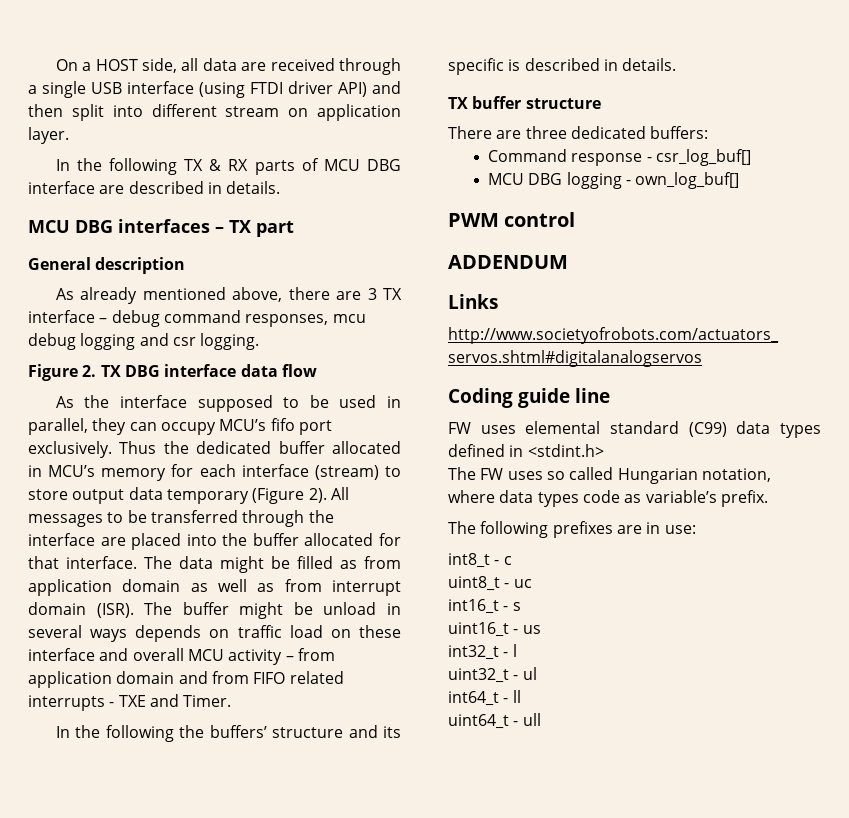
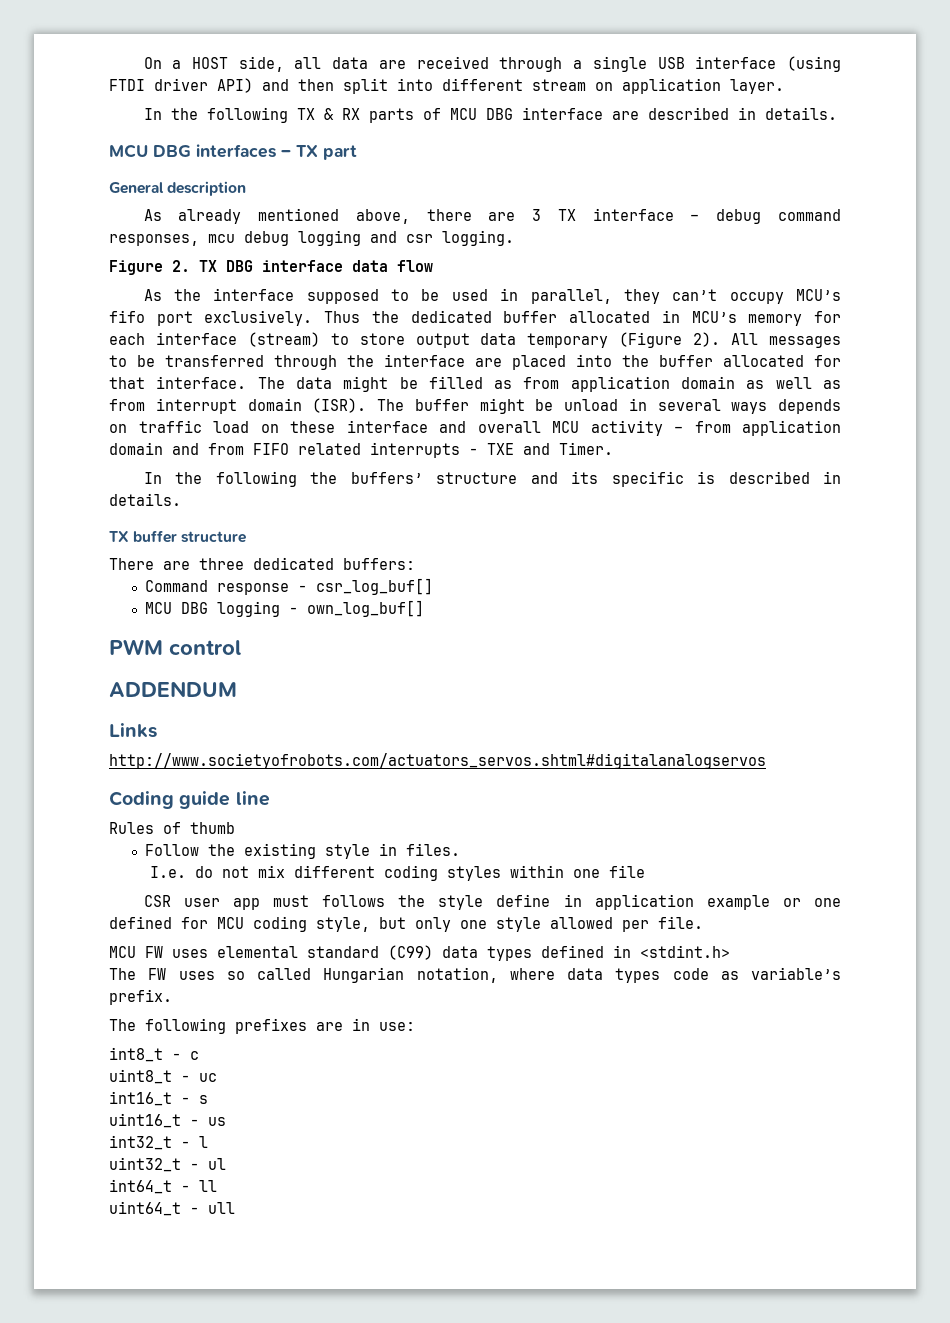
[129,422,157,431] can -> [672,289,718,301] can’t
(610, 395) none -> [109,822,235,834] [145,843,461,859] [149,865,645,881] [143,894,841,910] [109,916,703,932] [109,946,136,958] Rules of thumb // Follow the existing style in files. // I.e. do not mix different coding styles within one file // CSR user app must follows the style define in application example or one defined for MCU coding style, but only one style allowed per file. // MCU

